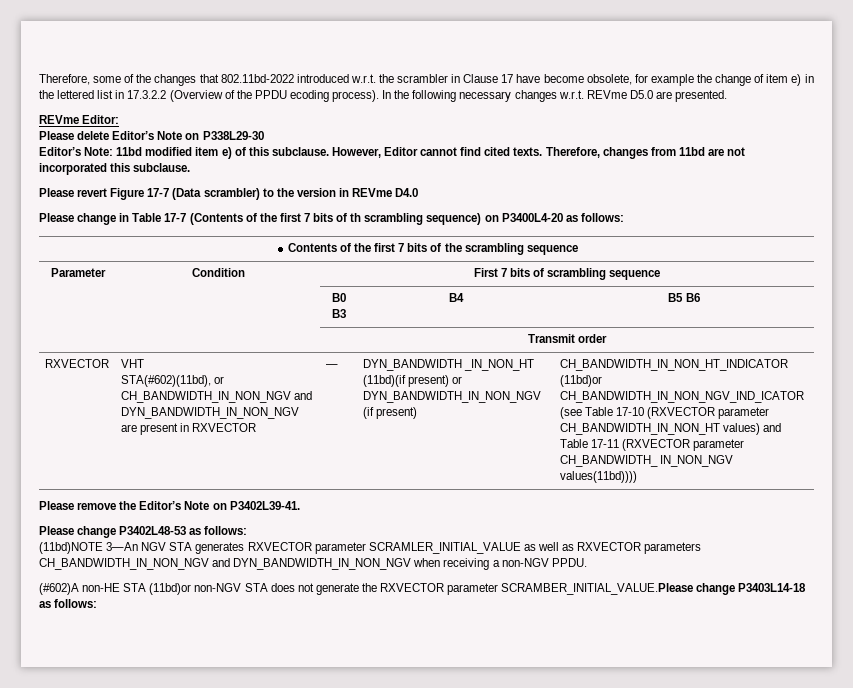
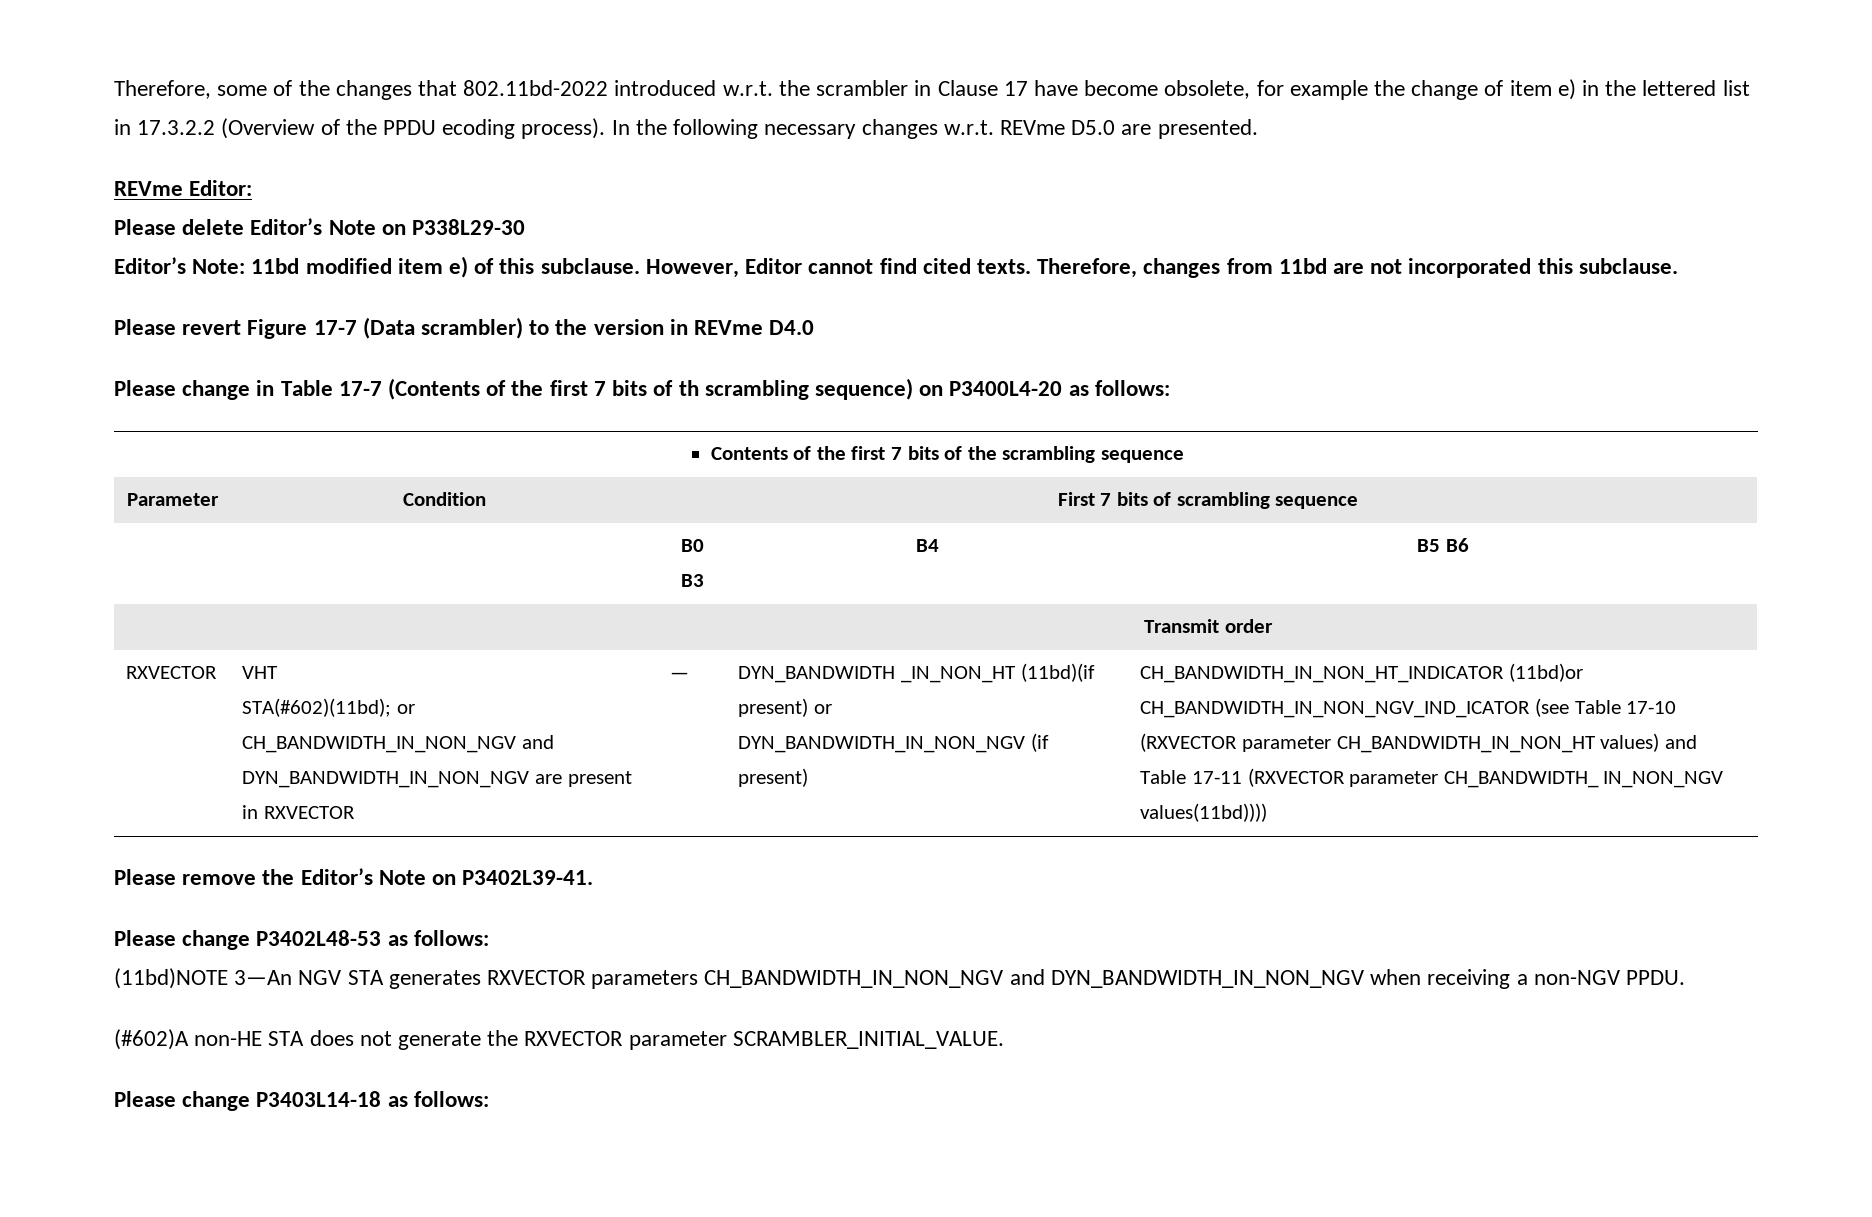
[120,375,211,387] STA(#602)(11bd), -> [242,698,392,717] STA(#602)(11bd);
[314,542,642,554] parameter SCRAMLER_INITIAL_VALUE as well as RXVECTOR -> (587, 977) none
[149,583,268,595] (11bd)or non-NGV STA -> (305, 1038) none
[501,583,694,595] SCRAMBER_INITIAL_VALUE.Please -> [732,1031,1004,1049] [114,1091,176,1107] SCRAMBLER_INITIAL_VALUE. // Please

